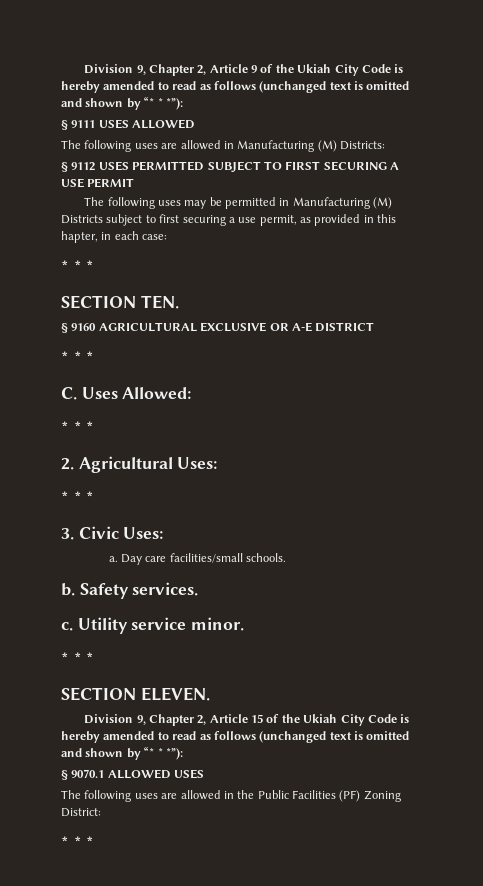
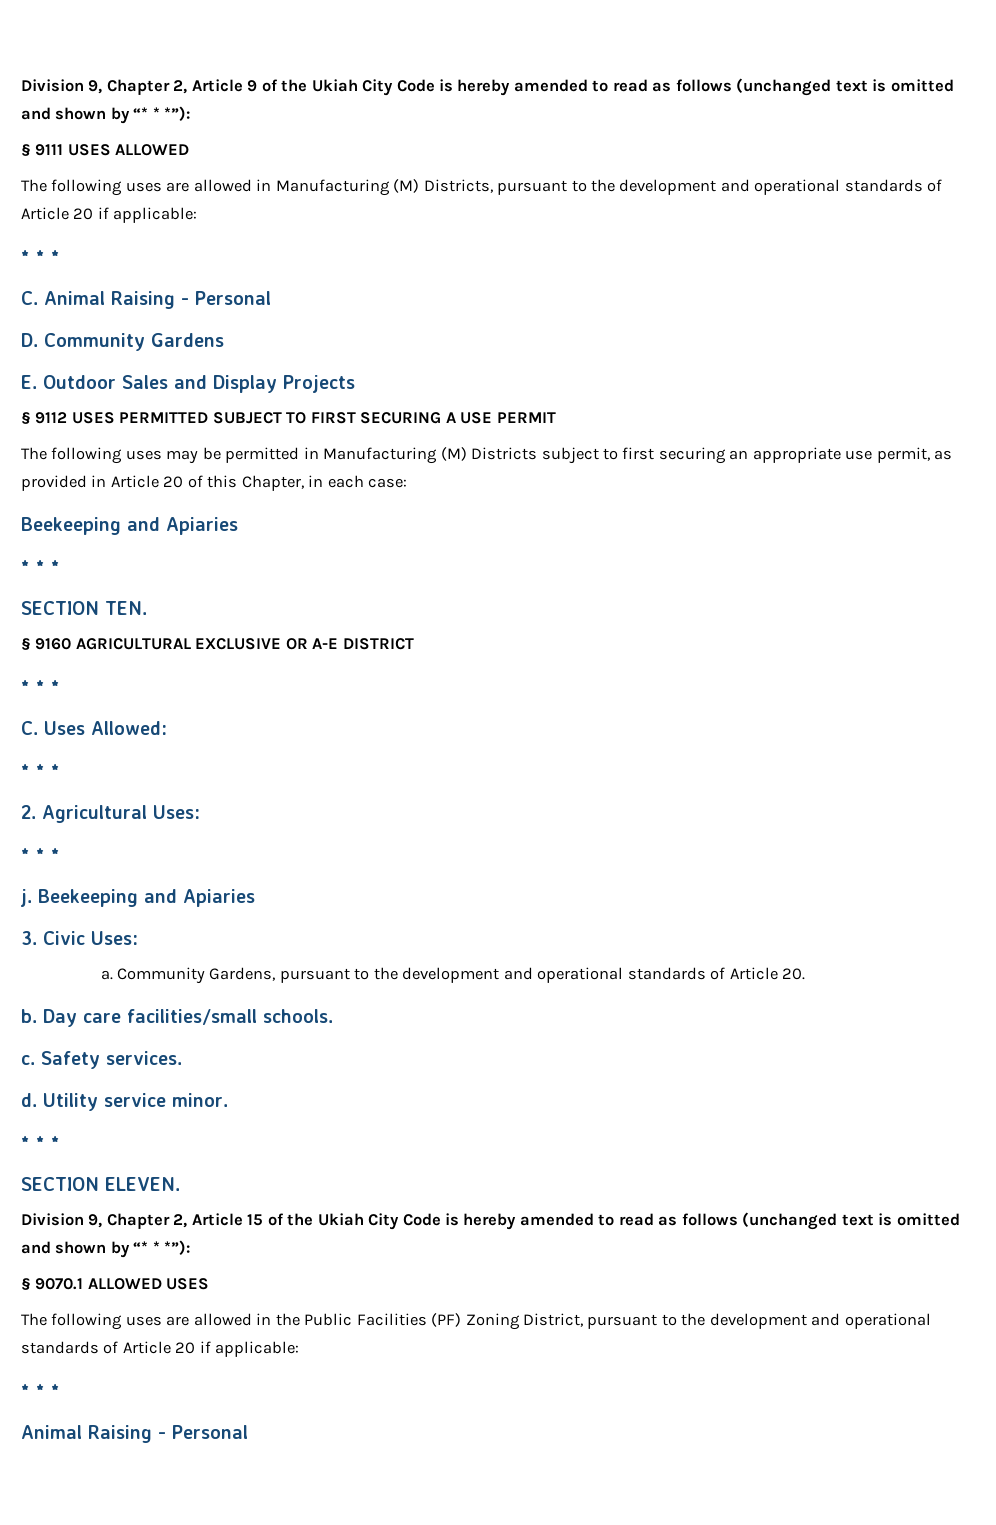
[340,141,385,150] Districts: -> [423,179,943,195] [21,207,198,223] [21,250,60,263] [21,291,271,309] [21,333,224,351] [21,375,355,393] Districts, pursuant to the development and operational standards of Article 20 if applicable: // * * * // C. Animal Raising - Personal // D. Community Gardens // E. Outdoor Sales and Display Projects
[228,217,235,223] a -> [729,447,841,463] an appropriate
[377,214,397,223] [61,231,98,243] this hapter, -> [110,475,304,491] Article 20 of this Chapter,
(168, 237) none -> [21,517,238,535] // Beekeeping and Apiaries
(95, 497) none -> [21,889,255,907] // j. Beekeeping and Apiaries
(118, 559) none -> [117,967,806,984] [21,1009,37,1023] Community Gardens, pursuant to the development and operational standards of Article 20. // b.
[61,583,75,596] b. -> [21,1055,35,1065] c.
[61,622,73,631] c. -> [21,1093,37,1107] d.
[61,808,101,817] [61,836,95,849] District: // * * * -> [523,1313,931,1329] [21,1341,300,1357] [21,1384,60,1397] [21,1425,248,1443] District, pursuant to the development and operational standards of Article 20 if applicable: // * * * // Animal Raising - Personal

